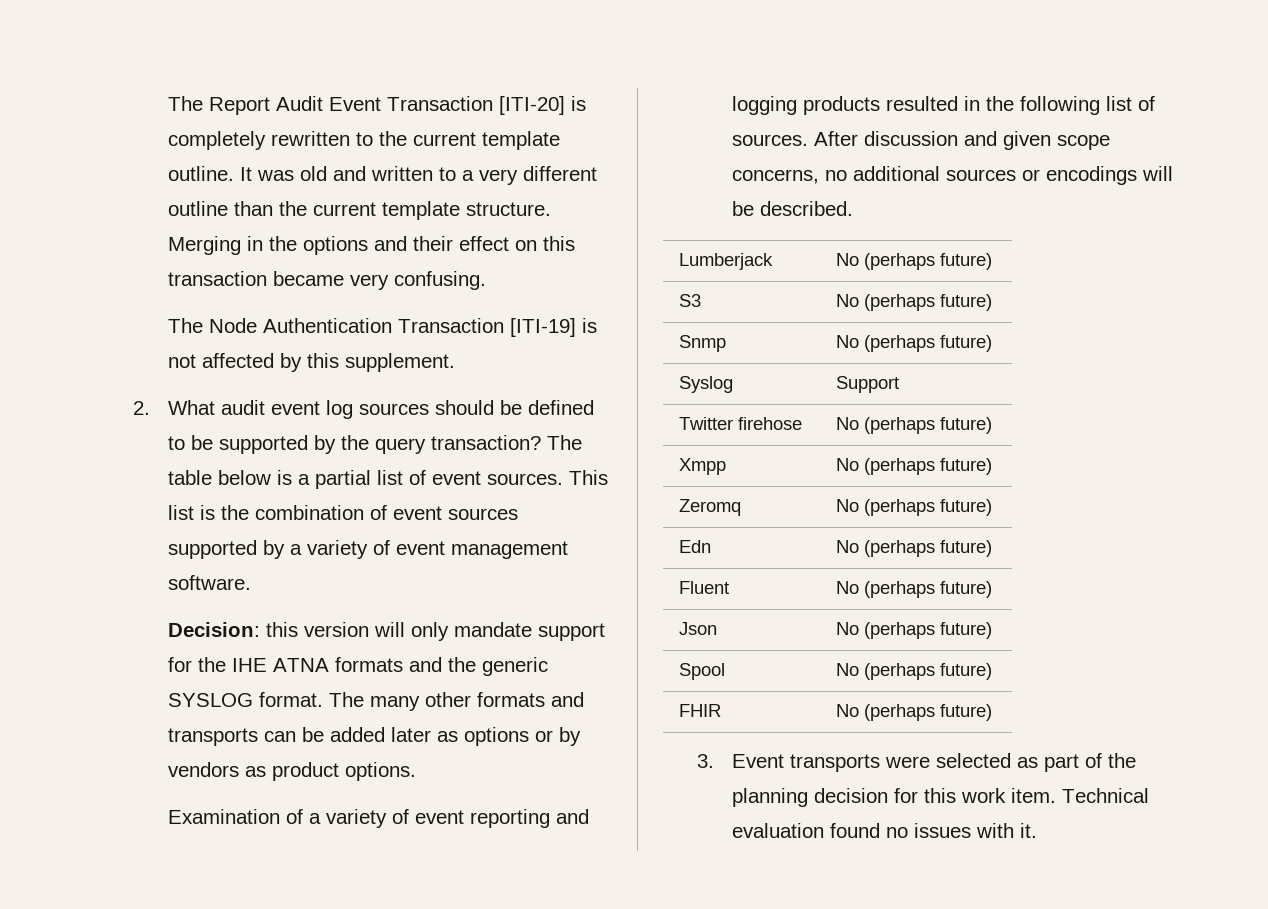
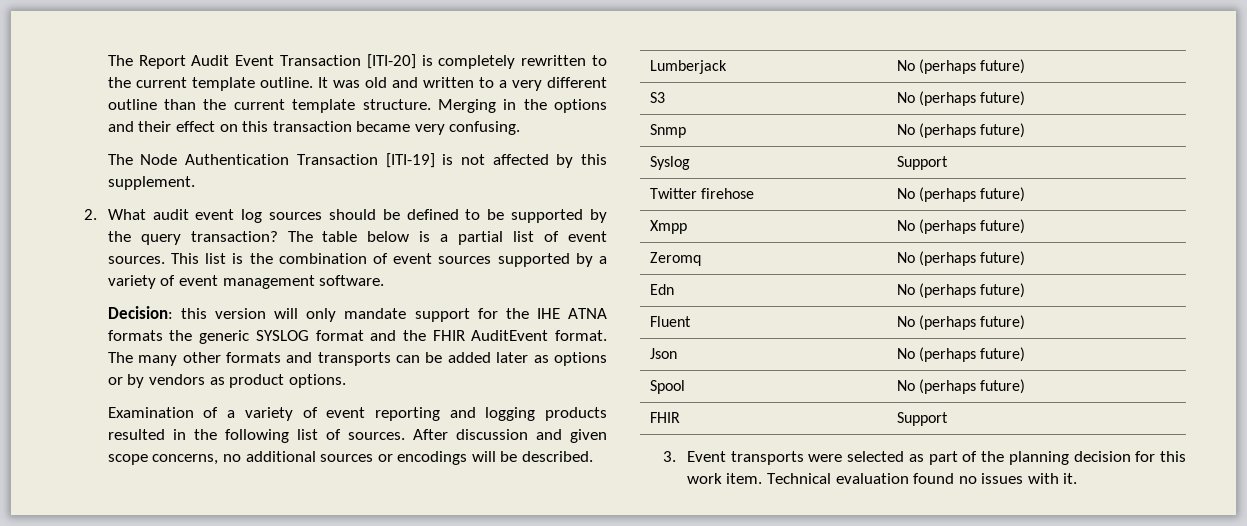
[408,657,442,672] and -> (163, 335) none
(253, 700) none -> [315,330,549,341] format and the FHIR AuditEvent
[835,704,992,721] No (perhaps future) -> [897,412,949,426] Support

